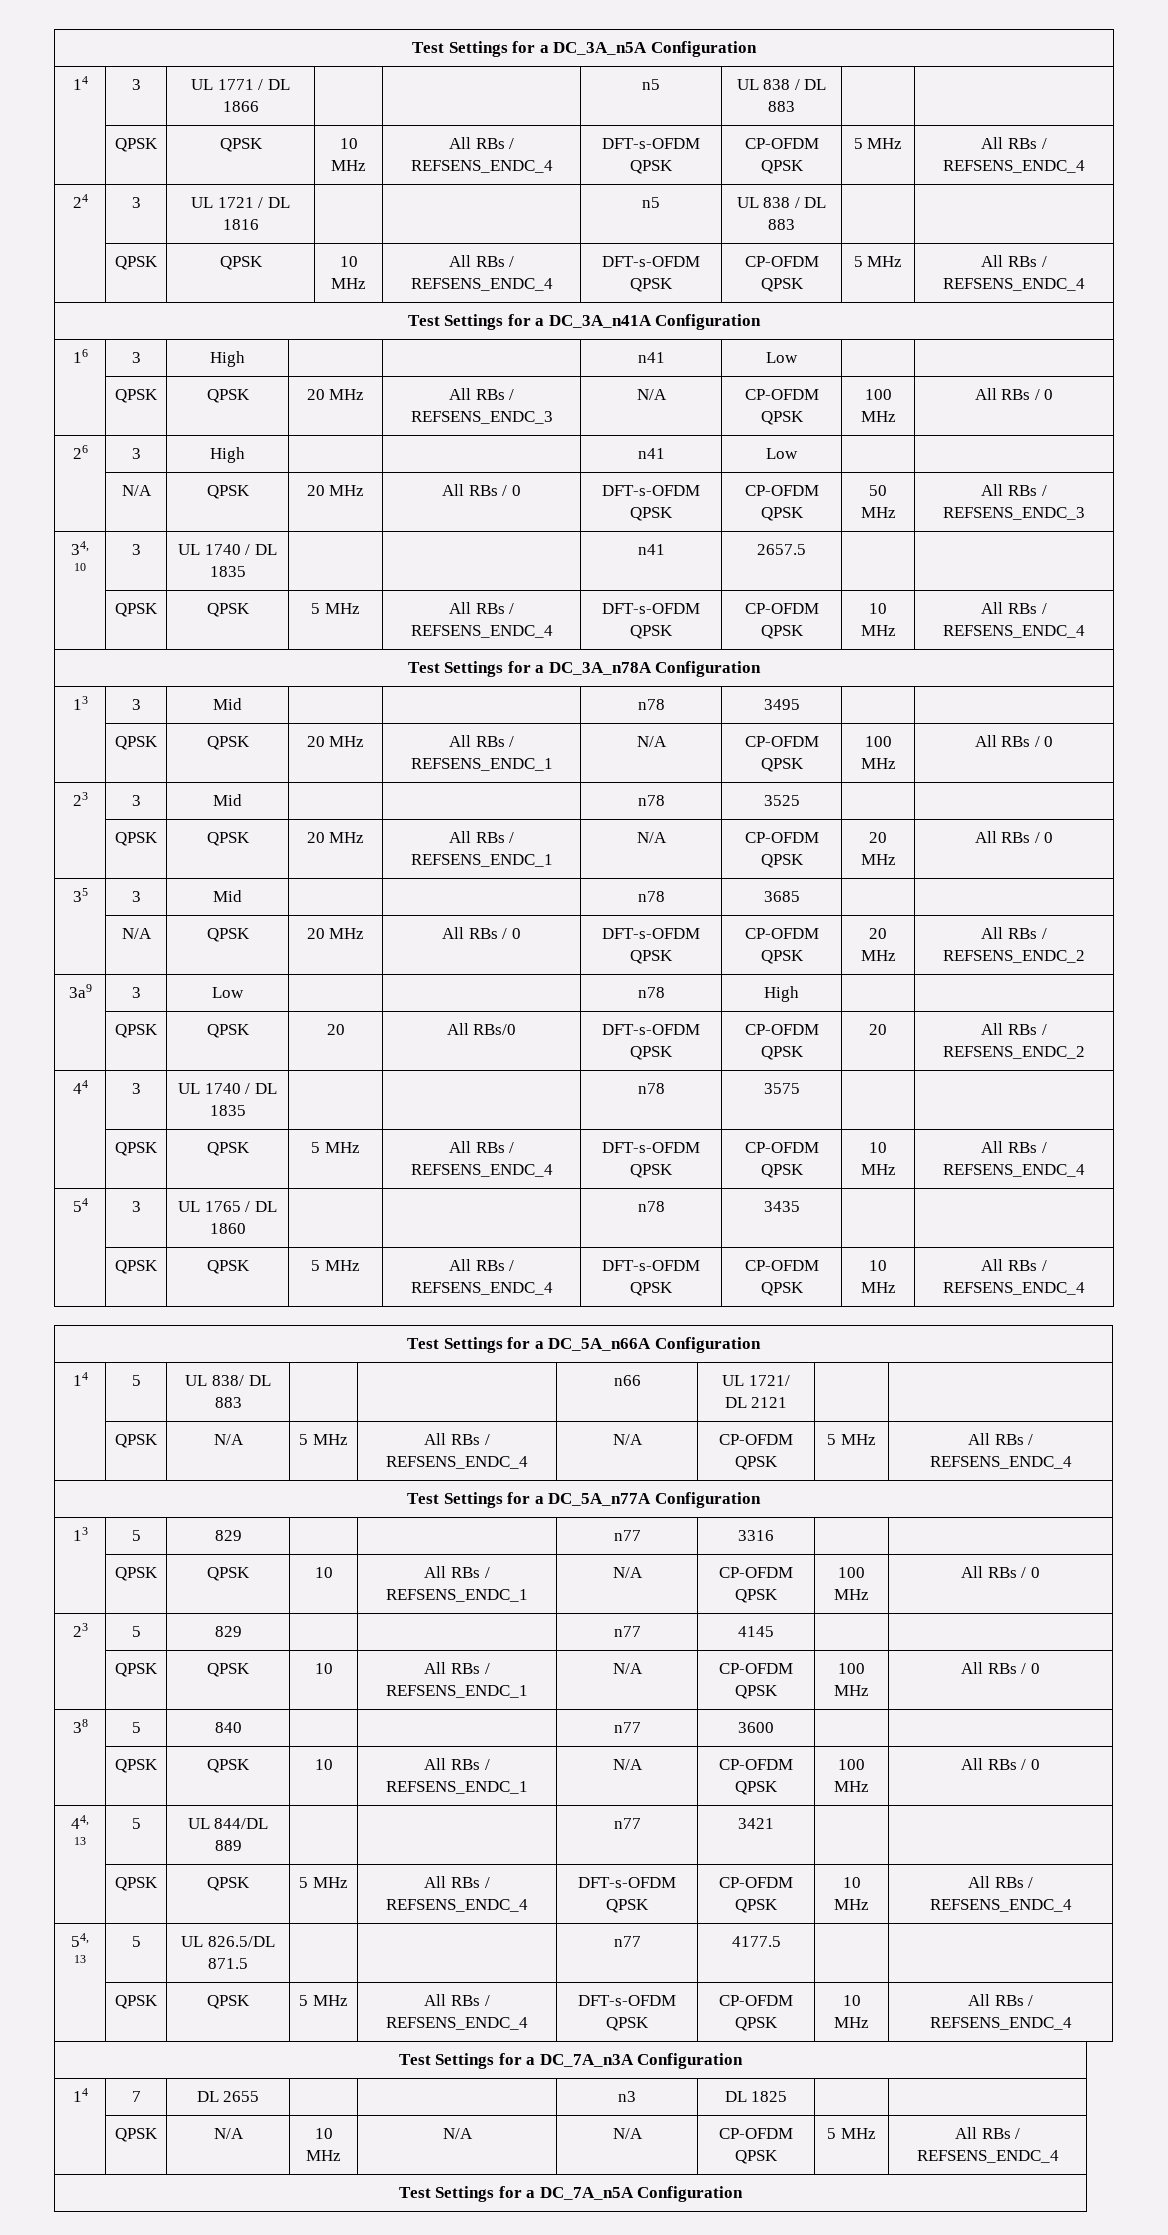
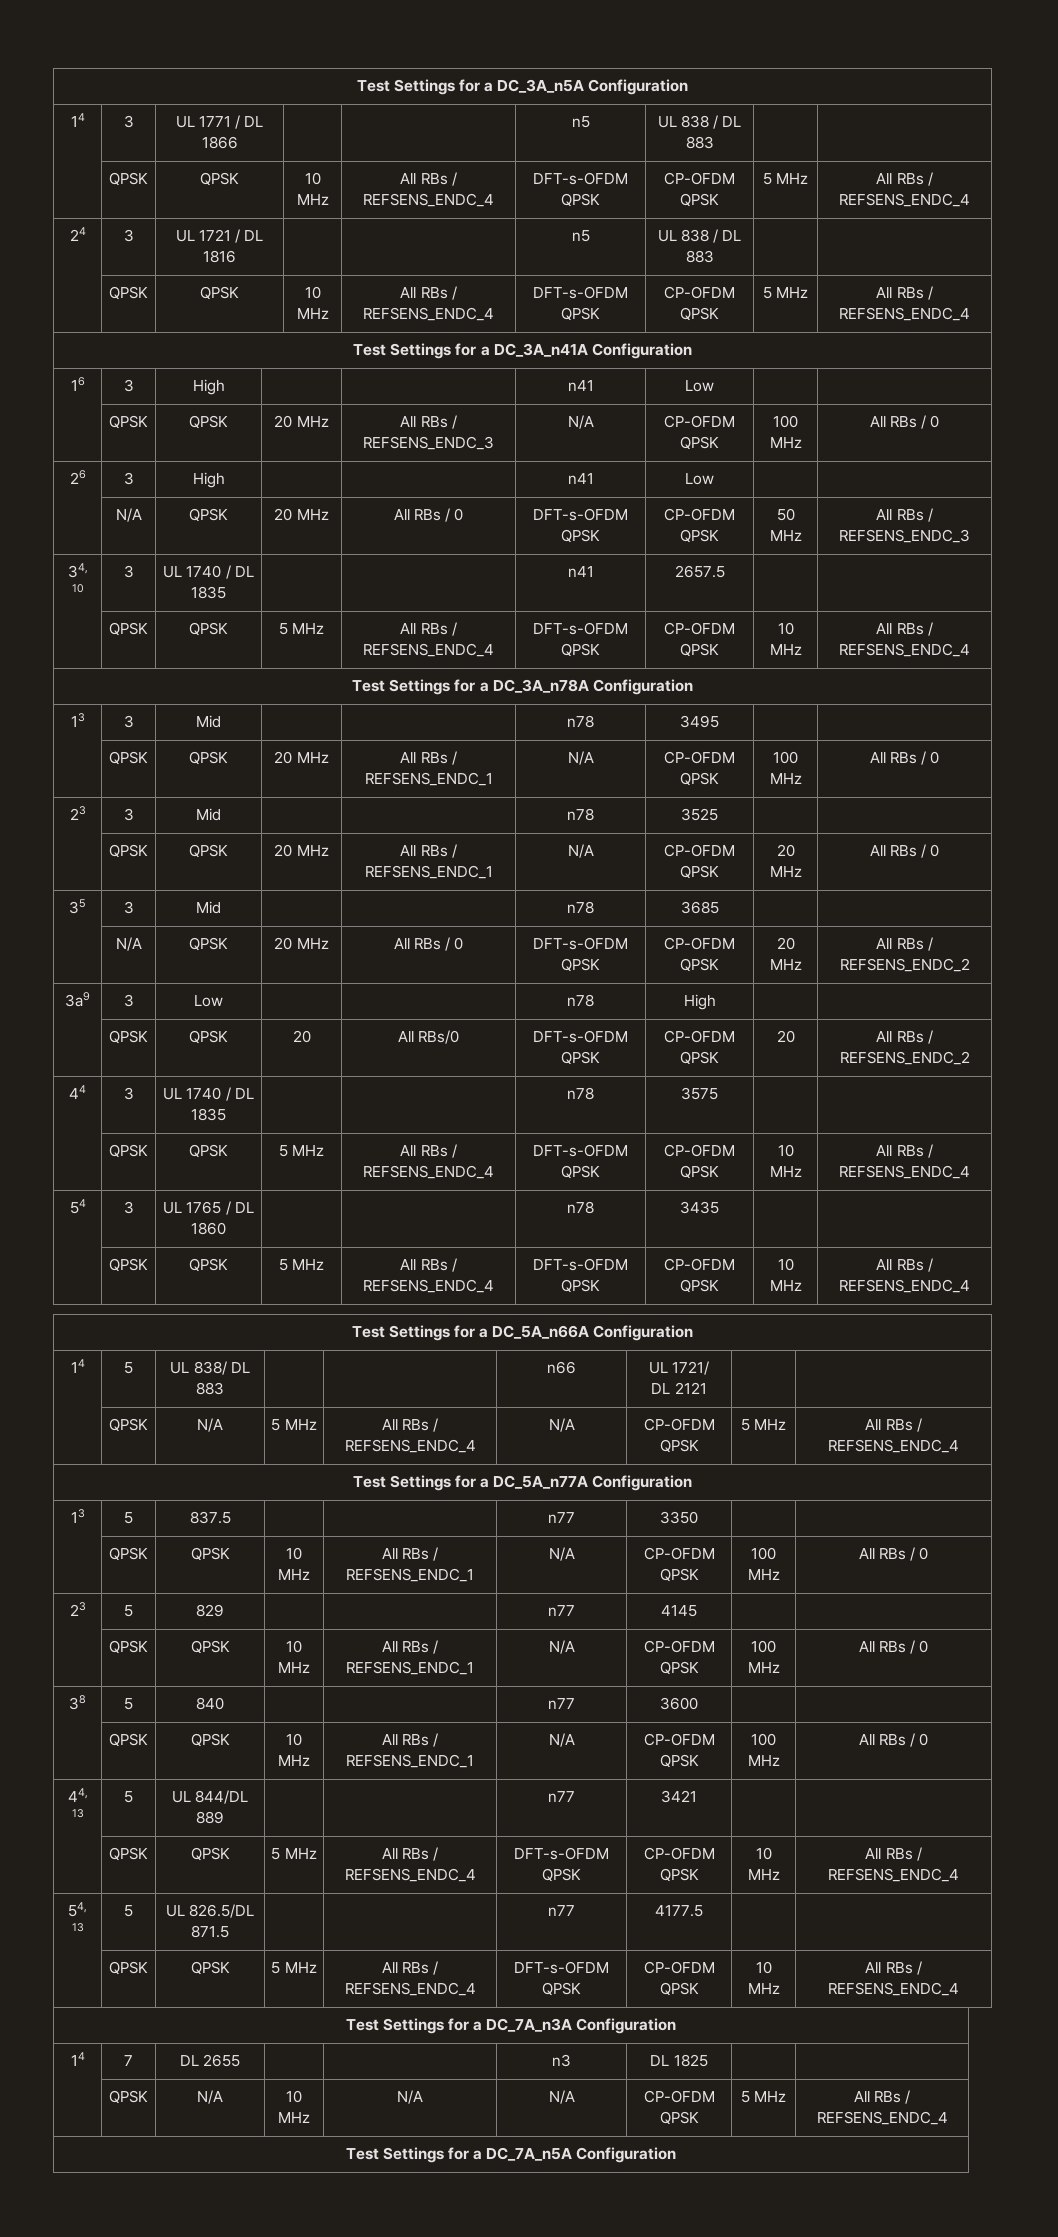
[214,1530,242,1541] [613,1530,641,1541] [738,1530,774,1541] [115,1567,158,1581] [207,1567,250,1581] [314,1567,333,1578] 829 | | | n77 | 3316 | | // | QPSK | QPSK | 10 -> [189,1511,231,1524] [548,1512,575,1523] [660,1511,698,1524] [109,1547,148,1561] [190,1547,230,1561] [286,1547,302,1560] [278,1569,310,1580] 837.5 | | | n77 | 3350 | | // | QPSK | QPSK | 10 MHz
(333, 1668) none -> [278,1662,310,1673] MHz
(333, 1764) none -> [278,1755,310,1766] MHz

